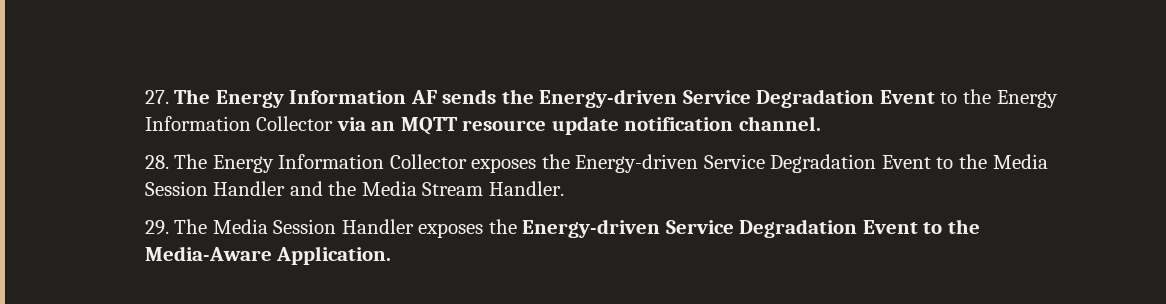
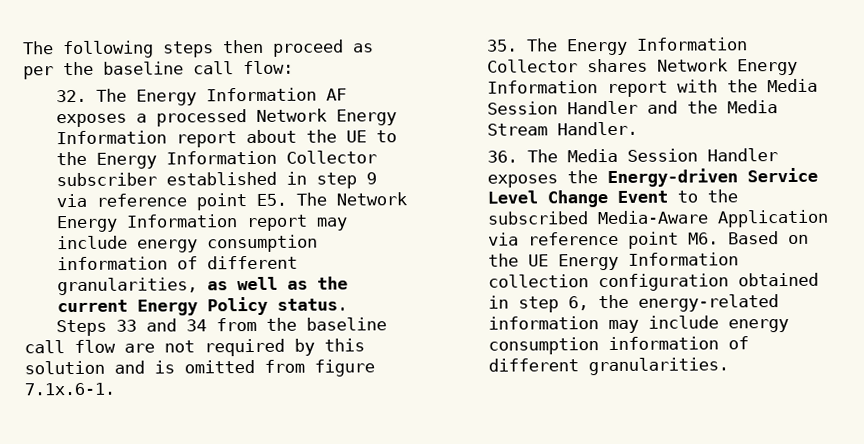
[144,89,935,108] 27. The Energy Information AF sends the Energy-driven Service Degradation Event -> [22,39,374,59] [23,60,294,80] [55,87,347,106] [55,108,397,128] [55,129,367,148] The following steps then proceed as per the baseline call flow: // 32. The Energy Information AF exposes a processed Network Energy Information report about the UE
[336,116,821,135] [144,154,954,173] via an MQTT resource update notification channel. // 28. The Energy Information Collector exposes the Energy-driven Service Degradation Event to -> [55,171,377,189] [55,192,407,211] [55,214,348,233] [56,234,318,253] [56,255,298,271] [56,276,348,296] [56,296,348,316] [55,317,387,337] [24,338,365,357] [24,359,375,377] [24,382,115,396] [485,37,748,56] [486,58,798,76] [486,79,718,98] subscriber established in step 9 via reference point E5. The Network Energy Information report may include energy consumption information of different granularities, as well as the current Energy Policy status. // Steps 33 and 34 from the baseline call flow are not required by this solution and is omitted from figure 7.1x.6-1. // 35. The Energy Information Collector shares Network Energy Information report with
[144,220,169,235] 29. -> [486,150,518,163] 36.
[739,219,980,238] [144,246,392,265] Degradation Event to the Media-Aware Application. -> [486,189,738,208] [486,209,829,228] [487,231,809,249] [487,252,739,271] [487,272,819,292] [487,294,779,313] [487,315,789,334] [487,336,749,355] [487,357,729,376] Level Change Event to the subscribed Media-Aware Application via reference point M6. Based on the UE Energy Information collection configuration obtained in step 6, the energy-related information may include energy consumption information of different granularities.

